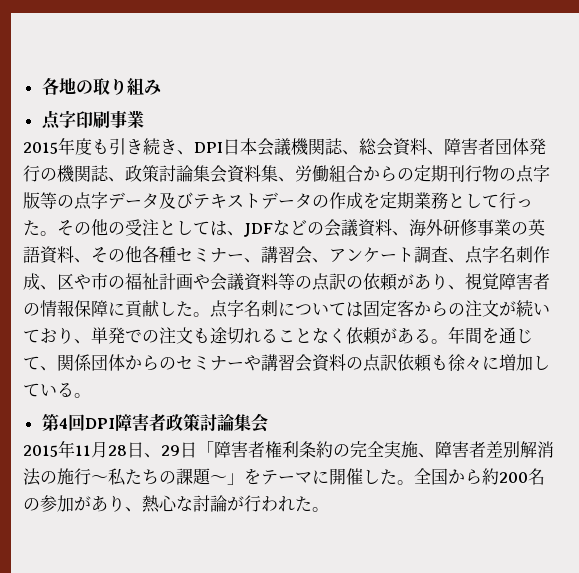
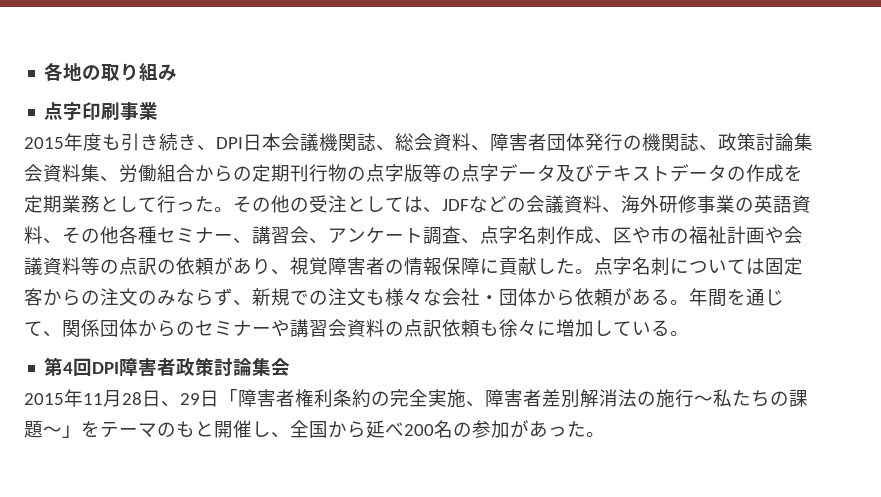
[499,300,550,317] [23,327,346,344] が続いており、単発での注文も途切れることなく -> [138,288,575,306] のみならず、新規での注文も様々な会社・団体から
[312,468,414,485] に開催した。 -> [157,420,290,438] のもと開催し、
[482,468,499,485] 約 -> [366,420,404,438] 延べ
[108,495,295,513] り、熱心な討論が行われ -> [548,426,567,437] っ

